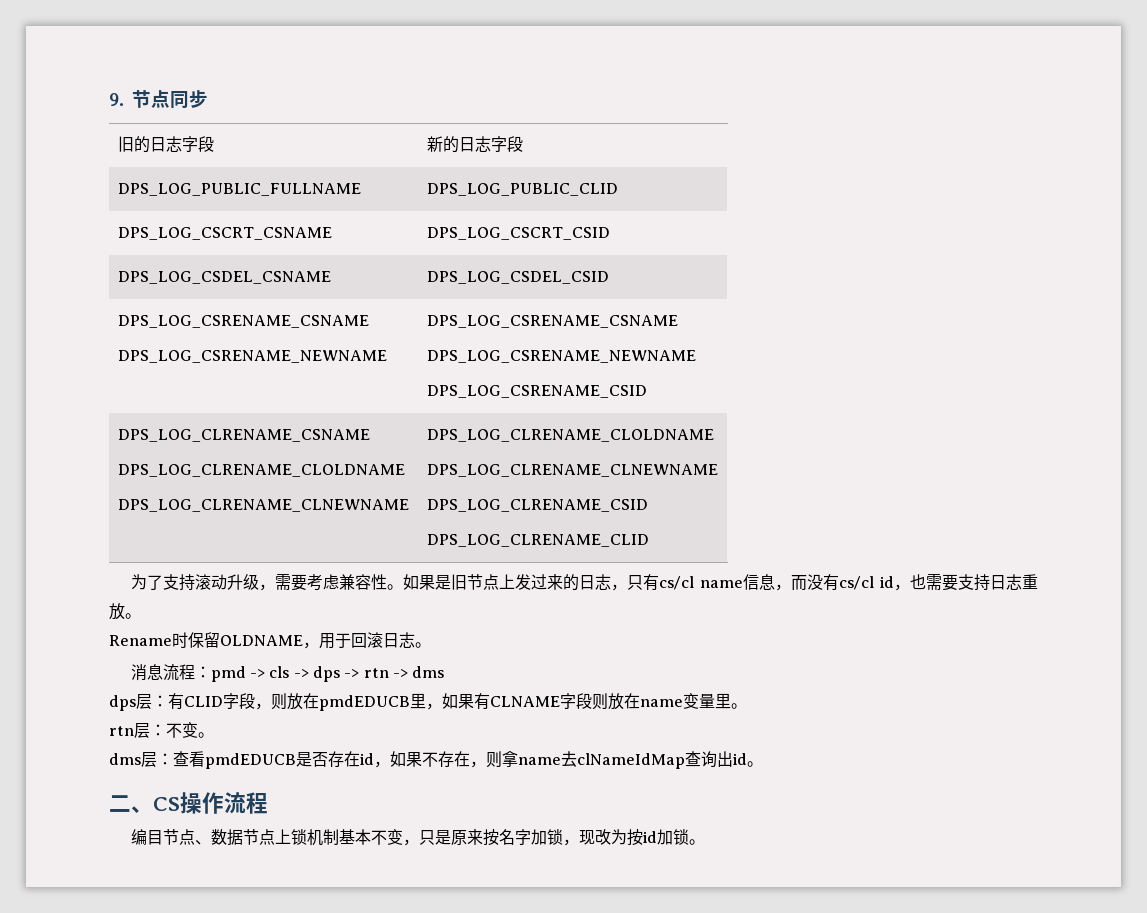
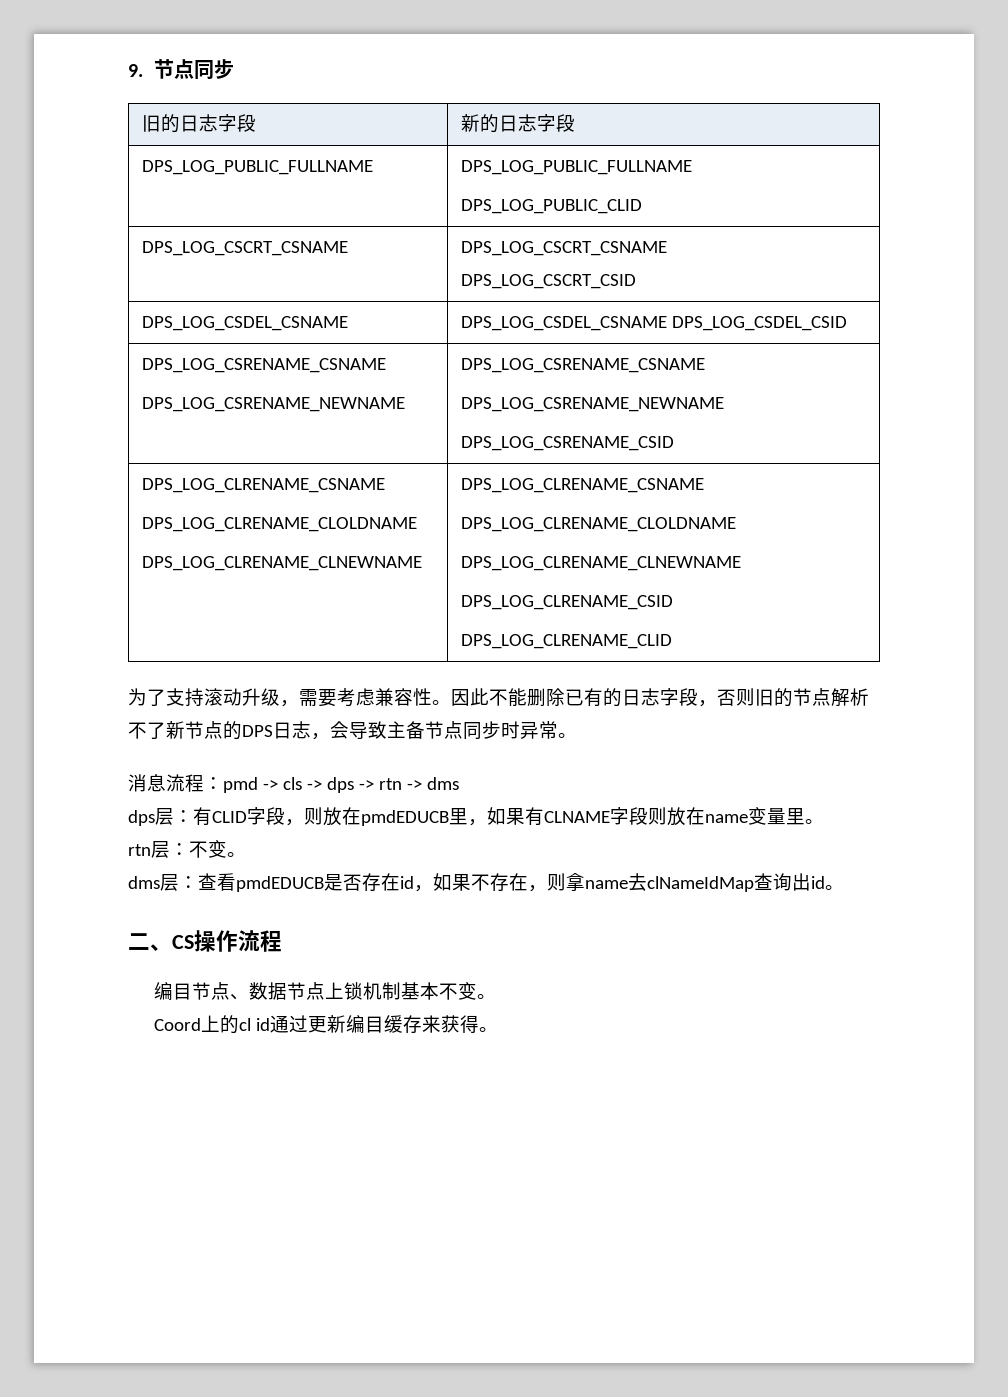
(361, 189) none -> [460,160,692,175] DPS_LOG_PUBLIC_FULLNAME //
(332, 233) none -> [460,241,667,256] DPS_LOG_CSCRT_CSNAME //
(331, 277) none -> [460,316,667,331] DPS_LOG_CSDEL_CSNAME
(409, 505) none -> [460,478,704,493] DPS_LOG_CLRENAME_CSNAME //
[402,574,1038,591] [109,603,141,620] [109,632,415,649] 如果是旧节点上发过来的日志，只有cs/cl name信息，而没有cs/cl id，也需要支持日志重放。 // Rename时保留OLDNAME，用于回滚日志 -> [451,688,869,707] [128,721,558,740] 因此不能删除已有的日志字段，否则旧的节点解析不了新节点的DPS日志，会导致主备节点同步时异常
[402,829,689,846] ，只是原来按名字加锁，现改为按id加锁 -> [476,994,496,999] [153,1015,479,1034] 。 // Coord上的cl id通过更新编目缓存来获得

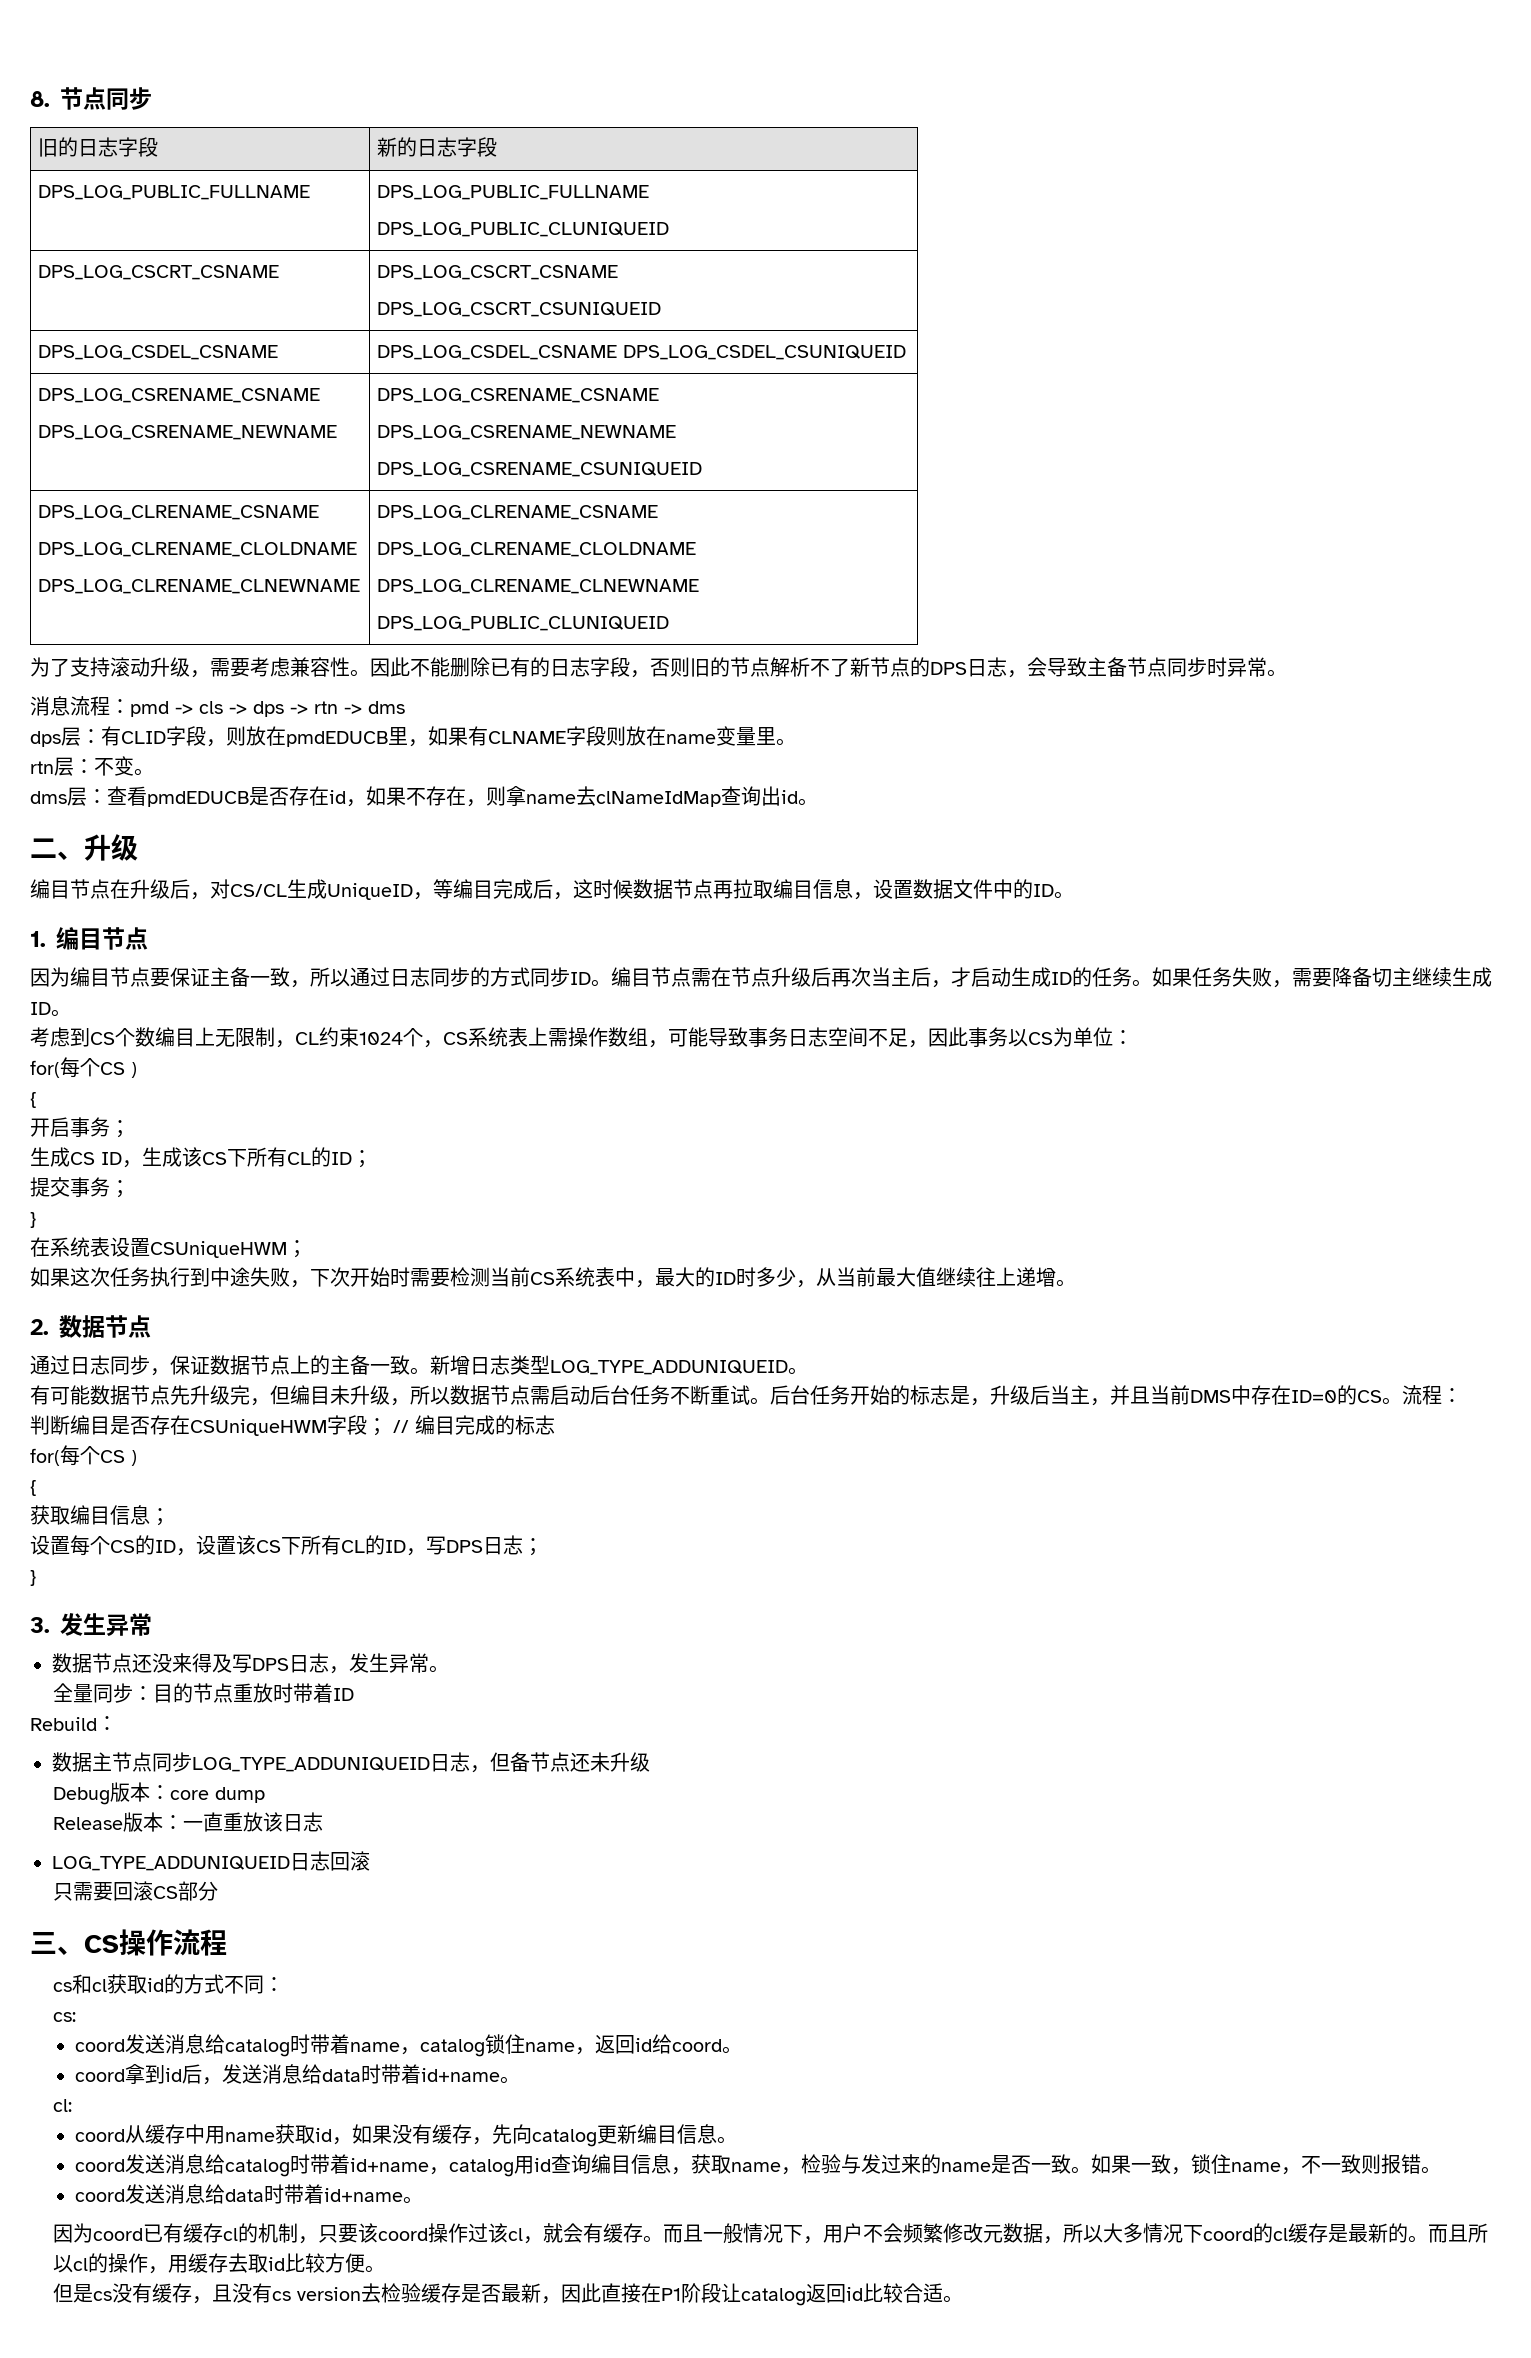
[128,64,143,77] 9. -> [30,91,50,107] 8.
[460,199,642,214] DPS_LOG_PUBLIC_CLID -> [377,222,670,237] DPS_LOG_PUBLIC_CLUNIQUEID
[460,274,636,289] DPS_LOG_CSCRT_CSID -> [377,302,662,317] DPS_LOG_CSCRT_CSUNIQUEID
[671,316,847,331] DPS_LOG_CSDEL_CSID -> [623,345,907,360] DPS_LOG_CSDEL_CSUNIQUEID
[460,436,674,451] DPS_LOG_CSRENAME_CSID -> [377,462,703,477] DPS_LOG_CSRENAME_CSUNIQUEID
[460,595,673,610] [460,634,672,649] DPS_LOG_CLRENAME_CSID // DPS_LOG_CLRENAME_CLID -> [377,616,670,631] DPS_LOG_PUBLIC_CLUNIQUEID
[172,930,282,952] [153,982,496,1000] [153,1015,479,1034] CS操作流程 // 编目节点、数据节点上锁机制基本不变。 // Coord上的cl id通过更新编目缓存来获得 -> [84,834,138,861] [30,879,1074,900] [30,927,148,950] [30,967,1492,988] [30,1002,71,1017] [30,1027,1133,1048] [30,1057,137,1078] [30,1092,36,1108] [30,1117,130,1138] [30,1147,372,1168] [30,1177,130,1198] [30,1212,36,1228] [30,1237,307,1258] [30,1267,1076,1288] [30,1315,151,1338] [30,1355,808,1376] [30,1385,1462,1406] [30,1415,555,1436] [30,1445,137,1466] [30,1480,36,1496] [30,1505,170,1526] [30,1535,543,1556] [30,1570,36,1586] [30,1613,152,1637] [52,1653,449,1674] [52,1683,354,1703] [30,1716,117,1731] [52,1752,650,1773] [52,1782,265,1805] [52,1812,323,1832] [52,1851,370,1871] [52,1881,218,1901] [30,1929,227,1956] [52,1974,284,1994] [52,2012,76,2022] [74,2034,742,2057] [74,2064,520,2085] [52,2099,72,2112] [74,2124,737,2147] [74,2154,1441,2177] [74,2184,423,2204] [52,2223,1488,2244] [52,2253,385,2274] [52,2283,943,2306] 升级 // 编目节点在升级后，对CS/CL生成UniqueID，等编目完成后，这时候数据节点再拉取编目信息，设置数据文件中的ID。 // 1.编目节点 // 因为编目节点要保证主备一致，所以通过日志同步的方式同步ID。编目节点需在节点升级后再次当主后，才启动生成ID的任务。如果任务失败，需要降备切主继续生成ID。 // 考虑到CS个数编目上无限制，CL约束1024个，CS系统表上需操作数组，可能导致事务日志空间不足，因此事务以CS为单位： // for(每个CS ) // { // 开启事务； // 生成CS ID，生成该CS下所有CL的ID； // 提交事务； // } // 在系统表设置CSUniqueHWM； // 如果这次任务执行到中途失败，下次开始时需要检测当前CS系统表中，最大的ID时多少，从当前最大值继续往上递增。 // 2.数据节点 // 通过日志同步，保证数据节点上的主备一致。新增日志类型LOG_TYPE_ADDUNIQUEID。 // 有可能数据节点先升级完，但编目未升级，所以数据节点需启动后台任务不断重试。后台任务开始的标志是，升级后当主，并且当前DMS中存在ID=0的CS。流程： // 判断编目是否存在CSUniqueHWM字段； // 编目完成的标志 // for(每个CS ) // { // 获取编目信息； // 设置每个CS的ID，设置该CS下所有CL的ID，写DPS日志； // } // 3.发生异常 // 数据节点还没来得及写DPS日志，发生异常。 // 全量同步：目的节点重放时带着ID // Rebuild： // 数据主节点同步LOG_TYPE_ADDUNIQUEID日志，但备节点还未升级 // Debug版本：core dump // Release版本：一直重放该日志 // LOG_TYPE_ADDUNIQUEID日志回滚 // 只需要回滚CS部分 // 三、CS操作流程 // cs和cl获取id的方式不同： // cs: // coord发送消息给catalog时带着name，catalog锁住name，返回id给coord。 // coord拿到id后，发送消息给data时带着id+name。 // cl: // coord从缓存中用name获取id，如果没有缓存，先向catalog更新编目信息。 // coord发送消息给catalog时带着id+name，catalog用id查询编目信息，获取name，检验与发过来的name是否一致。如果一致，锁住name，不一致则报错。 // coord发送消息给data时带着id+name。 // 因为coord已有缓存cl的机制，只要该coord操作过该cl，就会有缓存。而且一般情况下，用户不会频繁修改元数据，所以大多情况下coord的cl缓存是最新的。而且所以cl的操作，用缓存去取id比较方便。 // 但是cs没有缓存，且没有cs version去检验缓存是否最新，因此直接在P1阶段让catalog返回id比较合适

